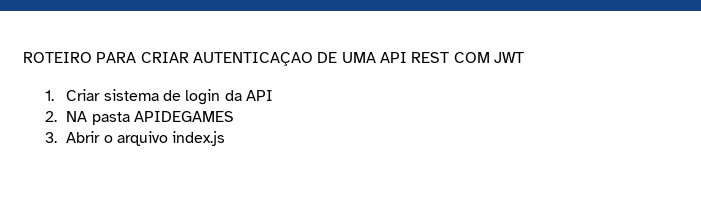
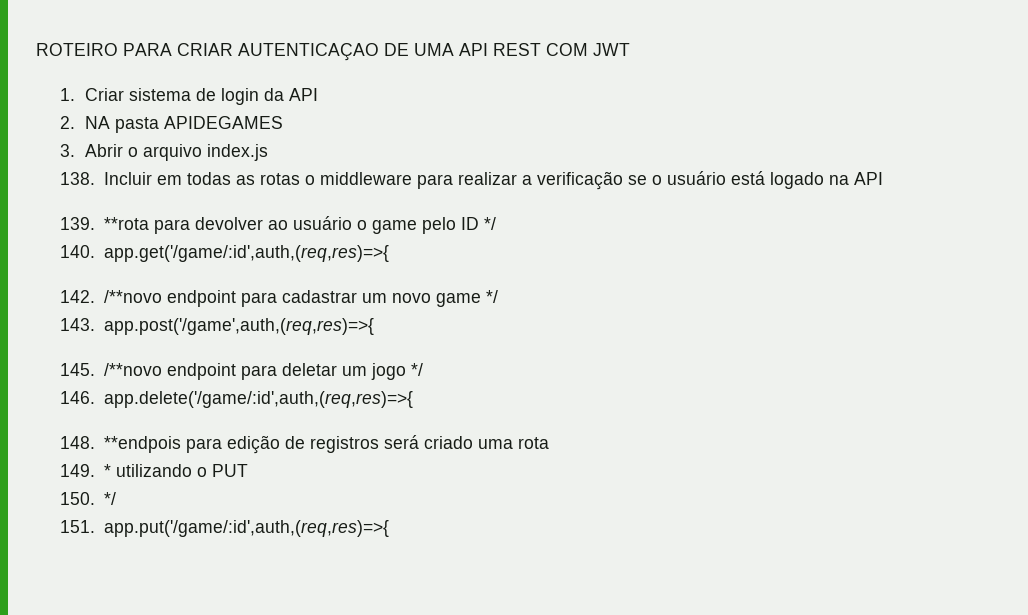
(226, 138) none -> [60,171,884,190] [60,216,497,234] [60,245,390,262] [60,290,499,307] [60,318,375,335] [60,363,424,380] [60,391,414,408] [60,435,550,454] [60,464,249,477] [60,492,117,505] [60,520,390,537] // 138. Incluir em todas as rotas o middleware para realizar a verificação se o usuário está logado na API // 139. **rota para devolver ao usuário o game pelo ID */ // 140. app.get('/game/:id',auth,(req,res)=>{ // 142. /**novo endpoint para cadastrar um novo game */ // 143. app.post('/game',auth,(req,res)=>{ // 145. /**novo endpoint para deletar um jogo */ // 146. app.delete('/game/:id',auth,(req,res)=>{ // 148. **endpois para edição de registros será criado uma rota // 149. * utilizando o PUT // 150. */ // 151. app.put('/game/:id',auth,(req,res)=>{

